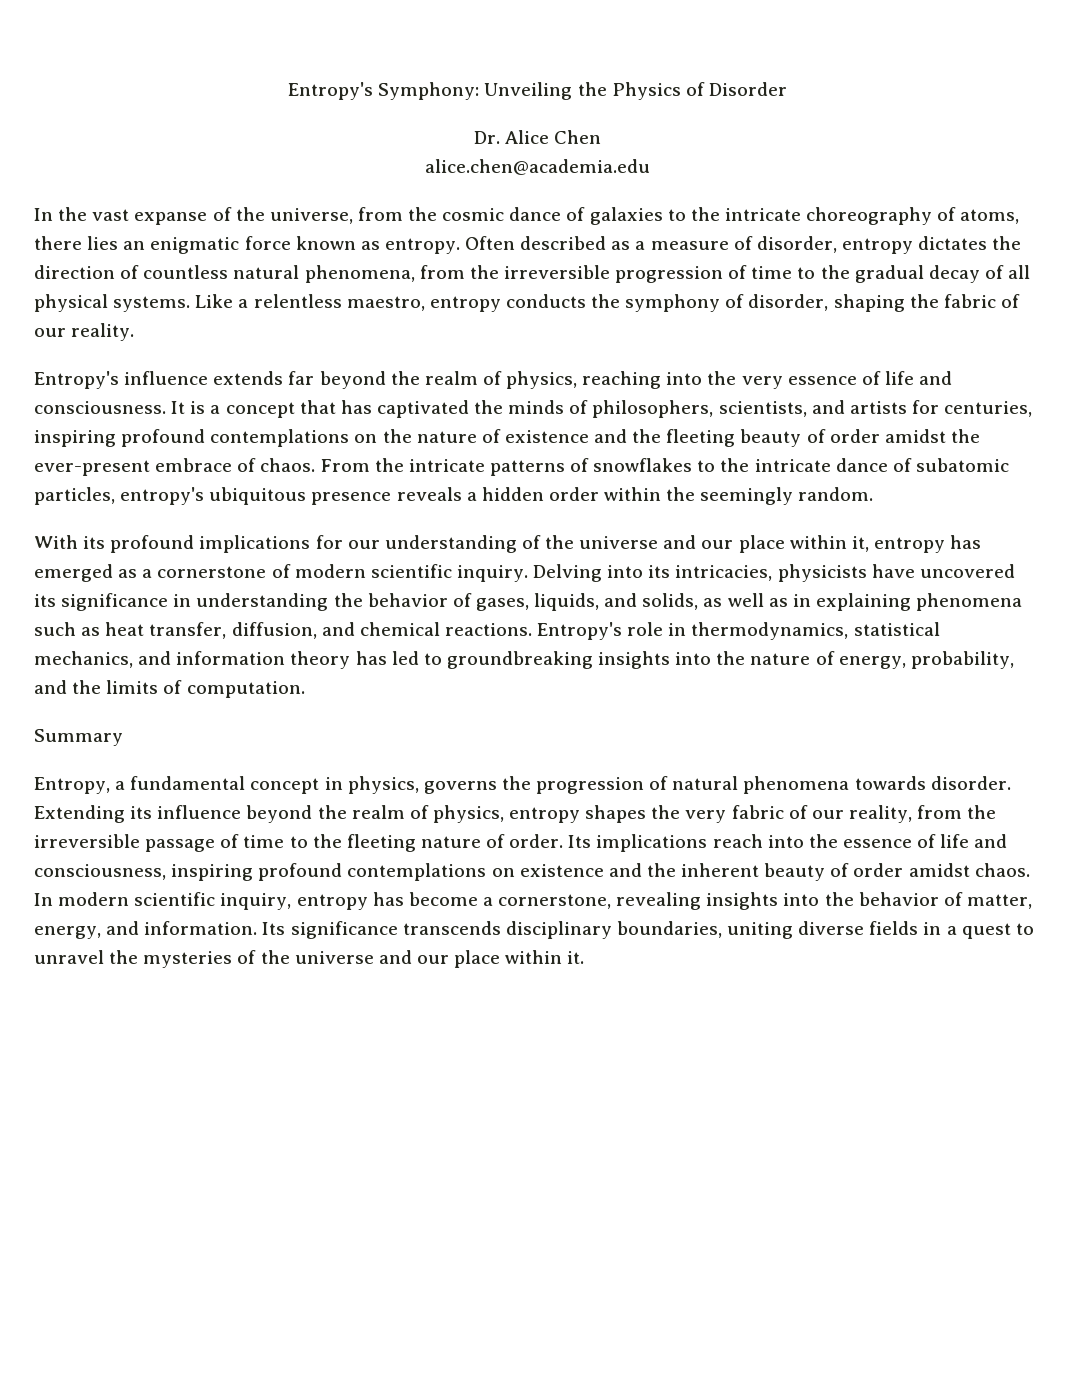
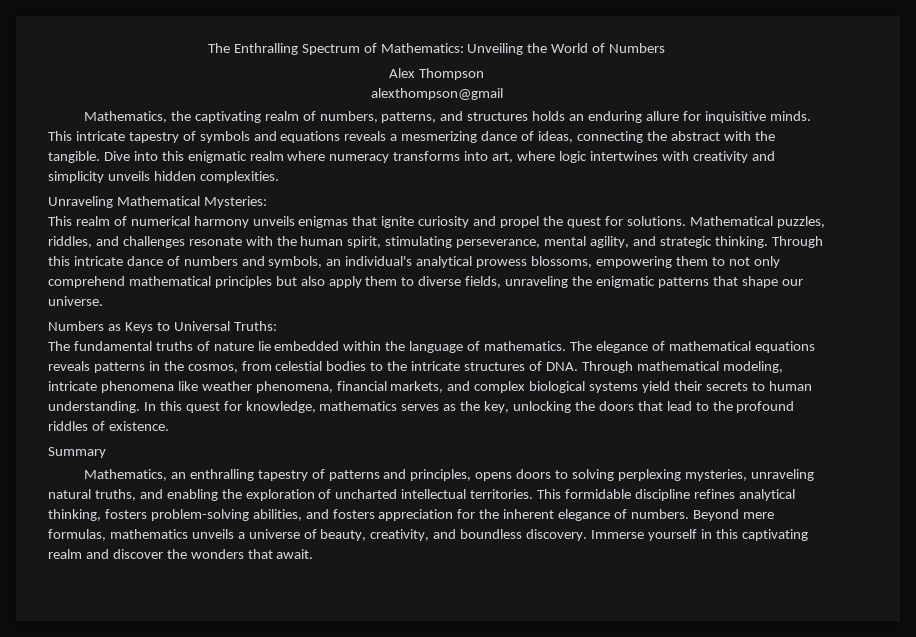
[288,82,787,100] [473,130,602,144] [425,159,650,175] [34,207,1020,225] [34,236,1022,254] [34,265,1031,283] [34,294,1020,312] [34,323,135,341] [34,371,953,389] [34,400,1033,418] [34,429,980,447] [34,458,1009,476] [34,487,874,505] [34,535,982,553] [34,564,1015,582] [34,593,1023,611] [34,622,940,640] [34,651,1014,669] [34,680,305,698] [34,729,123,746] [34,776,1011,794] [34,805,997,823] [34,834,1008,852] [34,863,1030,881] [34,892,1032,910] [34,921,1034,939] [34,950,585,968] Entropy's Symphony: Unveiling the Physics of Disorder // Dr. Alice Chen // alice.chen@academia.edu // In the vast expanse of the universe, from the cosmic dance of galaxies to the intricate choreography of atoms, there lies an enigmatic force known as entropy. Often described as a measure of disorder, entropy dictates the direction of countless natural phenomena, from the irreversible progression of time to the gradual decay of all physical systems. Like a relentless maestro, entropy conducts the symphony of disorder, shaping the fabric of our reality. // Entropy's influence extends far beyond the realm of physics, reaching into the very essence of life and consciousness. It is a concept that has captivated the minds of philosophers, scientists, and artists for centuries, inspiring profound contemplations on the nature of existence and the fleeting beauty of order amidst the ever-present embrace of chaos. From the intricate patterns of snowflakes to the intricate dance of subatomic particles, entropy's ubiquitous presence reveals a hidden order within the seemingly random. // With its profound implications for our understanding of the universe and our place within it, entropy has emerged as a cornerstone of modern scientific inquiry. Delving into its intricacies, physicists have uncovered its significance in understanding the behavior of gases, liquids, and solids, as well as in explaining phenomena such as heat transfer, diffusion, and chemical reactions. Entropy's role in thermodynamics, statistical mechanics, and information theory has led to groundbreaking insights into the nature of energy, probability, and the limits of computation. // Summary // Entropy, a fundamental concept in physics, governs the progression of natural phenomena towards disorder. Extending its influence beyond the realm of physics, entropy shapes the very fabric of our reality, from the irreversible passage of time to the fleeting nature of order. Its implications reach into the essence of life and consciousness, inspiring profound contemplations on existence and the inherent beauty of order amidst chaos. In modern scientific inquiry, entropy has become a cornerstone, revealing insights into the behavior of matter, energy, and information. Its significance transcends disciplinary boundaries, uniting diverse fields in a quest to unravel the mysteries of the universe and our place within it. -> [207,43,666,55] [389,68,484,80] [370,88,503,100] [83,111,811,123] [48,131,775,143] [48,151,775,163] [48,171,279,183] [48,196,267,208] [48,216,825,228] [48,236,823,248] [48,256,780,268] [48,276,803,288] [48,296,103,306] [48,321,277,333] [48,341,815,353] [48,361,783,373] [48,381,812,393] [48,401,795,413] [48,421,169,431] [48,447,106,458] [83,469,814,481] [48,489,795,501] [48,509,774,521] [48,529,808,541] [48,549,314,559] The Enthralling Spectrum of Mathematics: Unveiling the World of Numbers // Alex Thompson // alexthompson@gmail // Mathematics, the captivating realm of numbers, patterns, and structures holds an enduring allure for inquisitive minds. This intricate tapestry of symbols and equations reveals a mesmerizing dance of ideas, connecting the abstract with the tangible. Dive into this enigmatic realm where numeracy transforms into art, where logic intertwines with creativity and simplicity unveils hidden complexities. // Unraveling Mathematical Mysteries: // This realm of numerical harmony unveils enigmas that ignite curiosity and propel the quest for solutions. Mathematical puzzles, riddles, and challenges resonate with the human spirit, stimulating perseverance, mental agility, and strategic thinking. Through this intricate dance of numbers and symbols, an individual's analytical prowess blossoms, empowering them to not only comprehend mathematical principles but also apply them to diverse fields, unraveling the enigmatic patterns that shape our universe. // Numbers as Keys to Universal Truths: // The fundamental truths of nature lie embedded within the language of mathematics. The elegance of mathematical equations reveals patterns in the cosmos, from celestial bodies to the intricate structures of DNA. Through mathematical modeling, intricate phenomena like weather phenomena, financial markets, and complex biological systems yield their secrets to human understanding. In this quest for knowledge, mathematics serves as the key, unlocking the doors that lead to the profound riddles of existence. // Summary // Mathematics, an enthralling tapestry of patterns and principles, opens doors to solving perplexing mysteries, unraveling natural truths, and enabling the exploration of uncharted intellectual territories. This formidable discipline refines analytical thinking, fosters problem-solving abilities, and fosters appreciation for the inherent elegance of numbers. Beyond mere formulas, mathematics unveils a universe of beauty, creativity, and boundless discovery. Immerse yourself in this captivating realm and discover the wonders that await.

